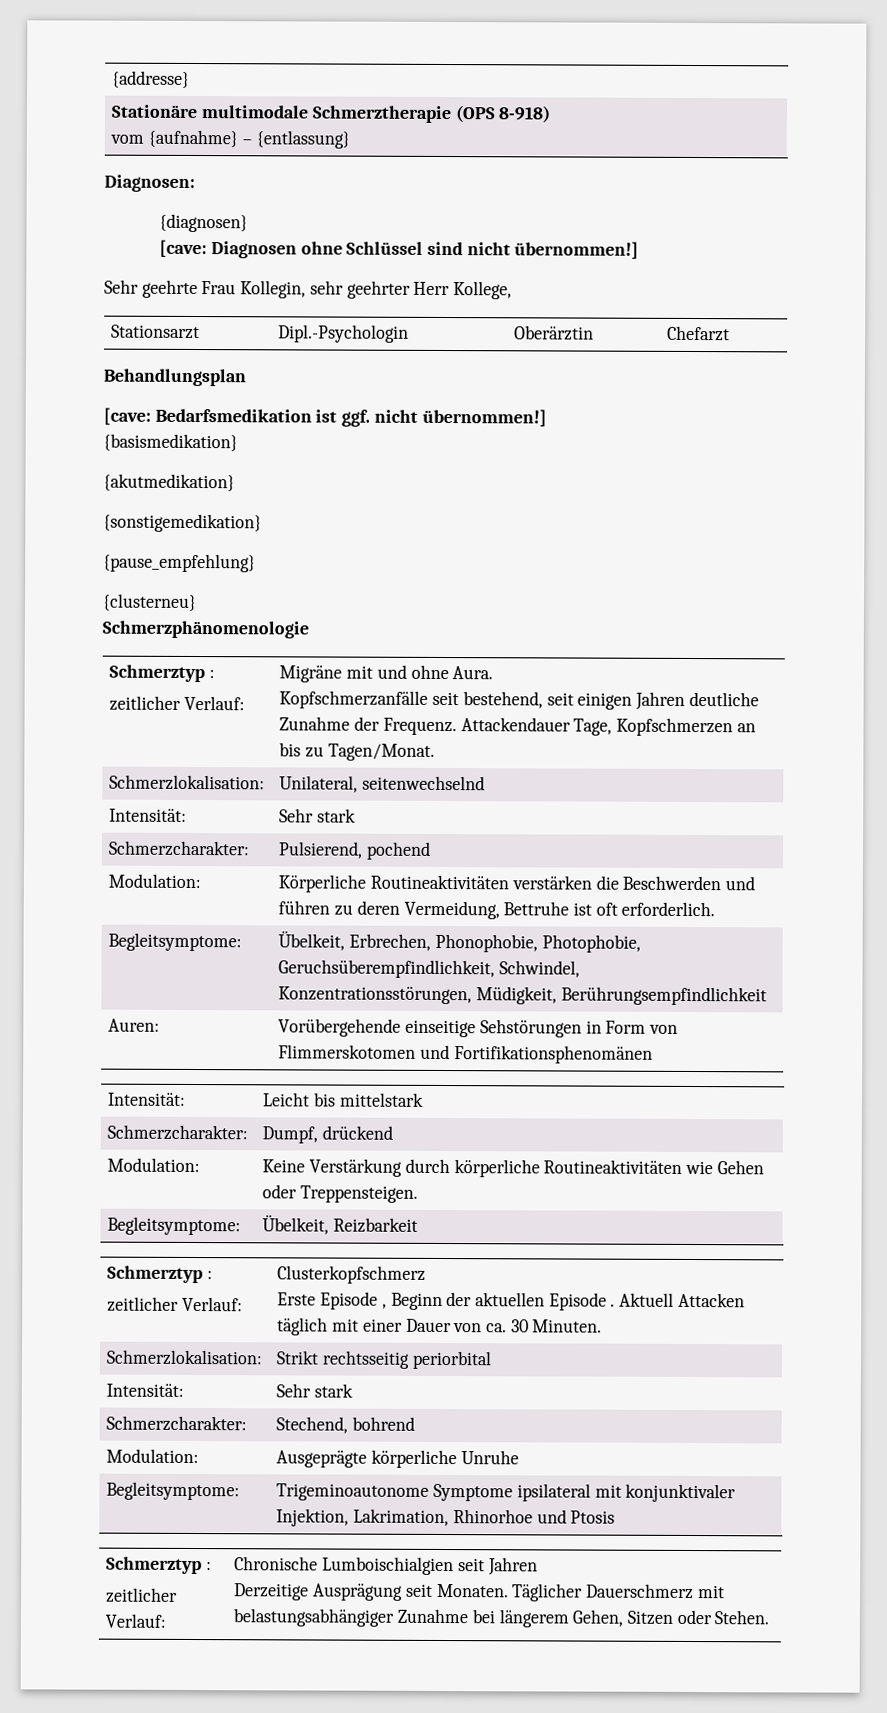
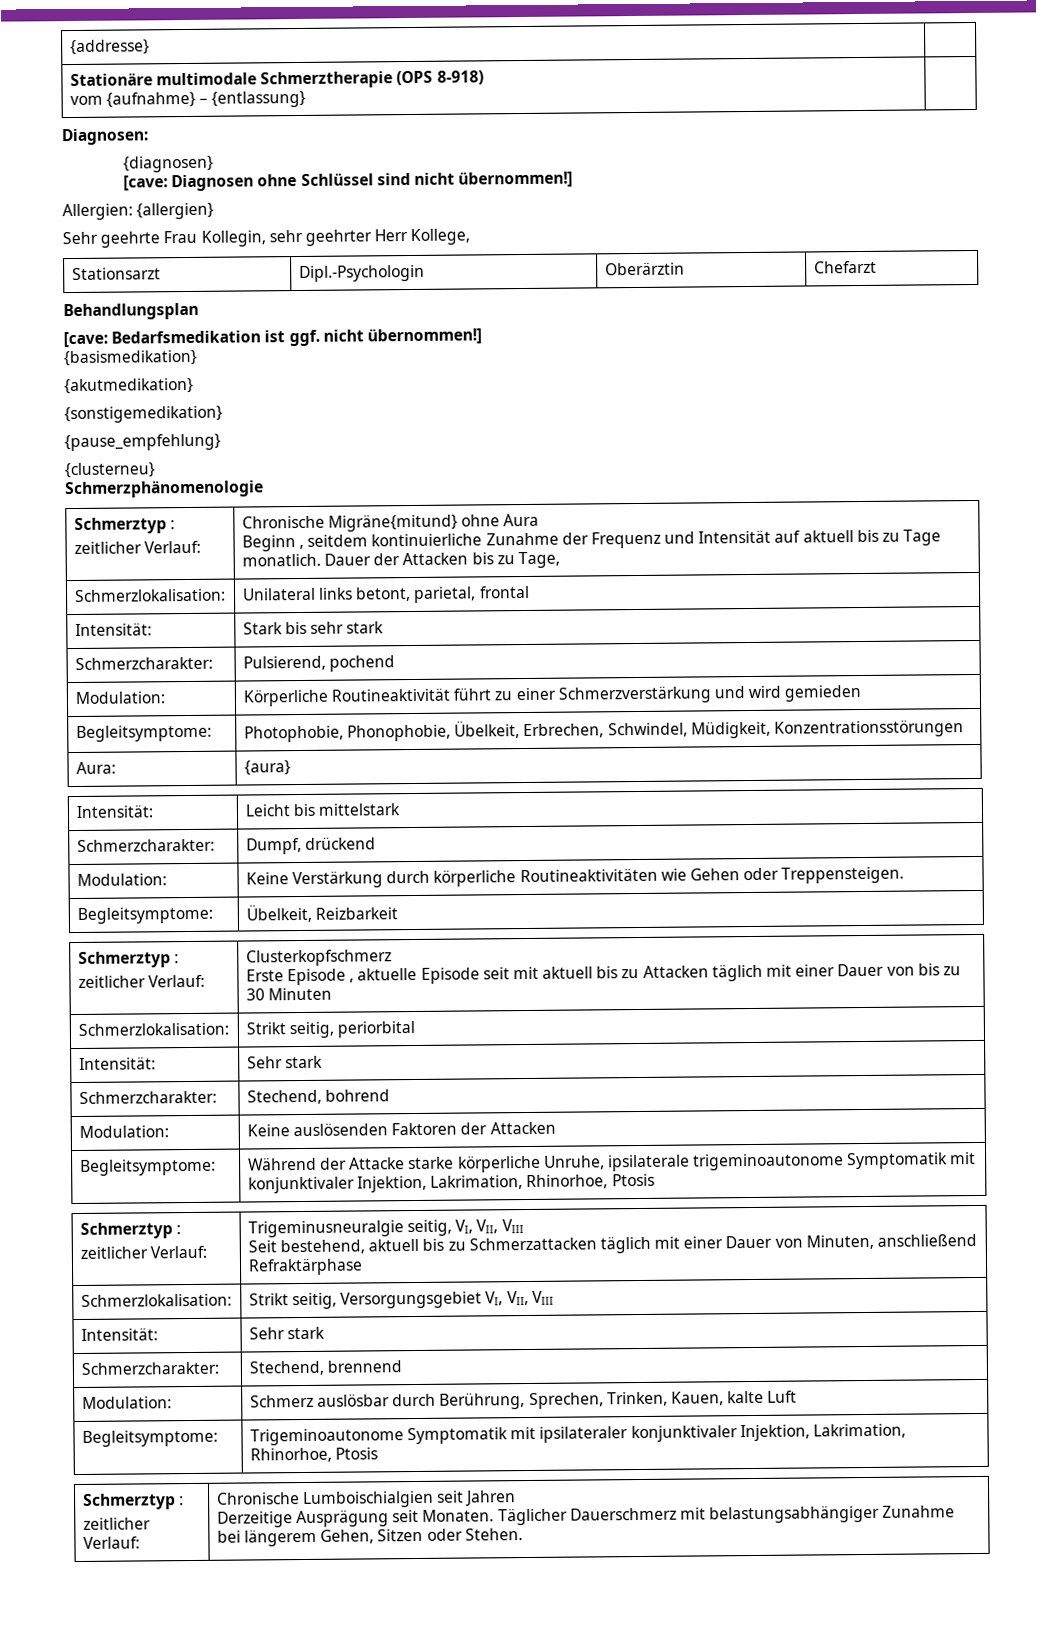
(640, 250) none -> [62,202,215,221] // Allergien: {allergien}
[279,664,494,683] [279,690,759,710] [279,716,756,737] [279,742,435,761] [109,774,266,791] [279,775,486,793] [109,808,188,822] [279,808,315,823] Migräne mit und ohne Aura. // Kopfschmerzanfälle seit bestehend, seit einigen Jahren deutliche Zunahme der Frequenz. Attackendauer Tage, Kopfschmerzen an bis zu Tagen/Monat. // Schmerzlokalisation: | Unilateral, seitenwechselnd // Intensität: | Sehr -> [241,513,540,532] [241,529,942,552] [241,551,560,569] [73,588,226,603] [241,585,530,603] [74,623,152,637] [242,621,345,635] Chronische Migräne{mitund} ohne Aura // Beginn , seitdem kontinuierliche Zunahme der Frequenz und Intensität auf aktuell bis zu Tage monatlich. Dauer der Attacken bis zu Tage, // Schmerzlokalisation: | Unilateral links betont, parietal, frontal // Intensität: | Stark bis sehr
[370,874,756,891] [278,900,716,920] [108,932,243,952] [278,931,641,953] [278,959,581,979] [278,986,767,1006] [108,1018,161,1032] [278,1018,679,1038] [278,1044,653,1064] Routineaktivitäten verstärken die Beschwerden und führen zu deren Vermeidung, Bettruhe ist oft erforderlich. // Begleitsymptome: | Übelkeit, Erbrechen, Phonophobie, Photophobie, Geruchsüberempfindlichkeit, Schwindel, Konzentrationsstörungen, Müdigkeit, Berührungsempfindlichkeit // Auren: | Vorübergehende einseitige Sehstörungen in Form von Flimmerskotomen und Fortifikationsphenomänen -> [331,685,863,704] [75,724,212,743] [243,720,964,743] [75,761,116,775] [243,760,291,776] Routineaktivität führt zu einer Schmerzverstärkung und wird gemieden // Begleitsymptome: | Photophobie, Phonophobie, Übelkeit, Erbrechen, Schwindel, Müdigkeit, Konzentrationsstörungen // Aura: | {aura}
[390,1292,675,1311] Beginn der aktuellen Episode . Aktuell -> [357,966,640,984] aktuelle Episode seit mit aktuell bis zu
[486,1319,603,1333] [106,1349,264,1366] [276,1350,411,1369] ca. 30 Minuten. // Schmerzlokalisation: | Strikt rechtsseitig -> [917,963,961,976] [245,987,333,1001] [77,1022,229,1036] [245,1021,335,1039] bis zu 30 Minuten // Schmerzlokalisation: | Strikt seitig,
[276,1449,519,1469] Ausgeprägte körperliche Unruhe -> [246,1121,556,1137] [79,1158,216,1176] [247,1152,977,1173] [247,1173,655,1194] [79,1222,182,1239] [79,1245,208,1259] [247,1219,524,1238] [247,1233,978,1255] [247,1258,363,1276] [80,1293,232,1307] [248,1290,554,1310] [80,1328,158,1341] [248,1326,326,1340] [80,1361,219,1375] [248,1360,403,1376] [81,1396,172,1409] [249,1390,798,1410] Keine auslösenden Faktoren der Attacken // Begleitsymptome: | Während der Attacke starke körperliche Unruhe, ipsilaterale trigeminoautonome Symptomatik mit konjunktivaler Injektion, Lakrimation, Rhinorhoe, Ptosis // Schmerztyp : // zeitlicher Verlauf: | Trigeminusneuralgie seitig, VI, VII, VIII // Seit bestehend, aktuell bis zu Schmerzattacken täglich mit einer Dauer von Minuten, anschließend Refraktärphase // Schmerzlokalisation: | Strikt seitig, Versorgungsgebiet VI, VII, VIII // Intensität: | Sehr stark // Schmerzcharakter: | Stechend, brennend // Modulation: | Schmerz auslösbar durch Berührung, Sprechen, Trinken, Kauen, kalte Luft
[433,1483,737,1503] [276,1508,567,1527] Symptome ipsilateral mit konjunktivaler Injektion, Lakrimation, Rhinorhoe und -> [407,1423,906,1445] [249,1447,332,1463] Symptomatik mit ipsilateraler konjunktivaler Injektion, Lakrimation, Rhinorhoe,

